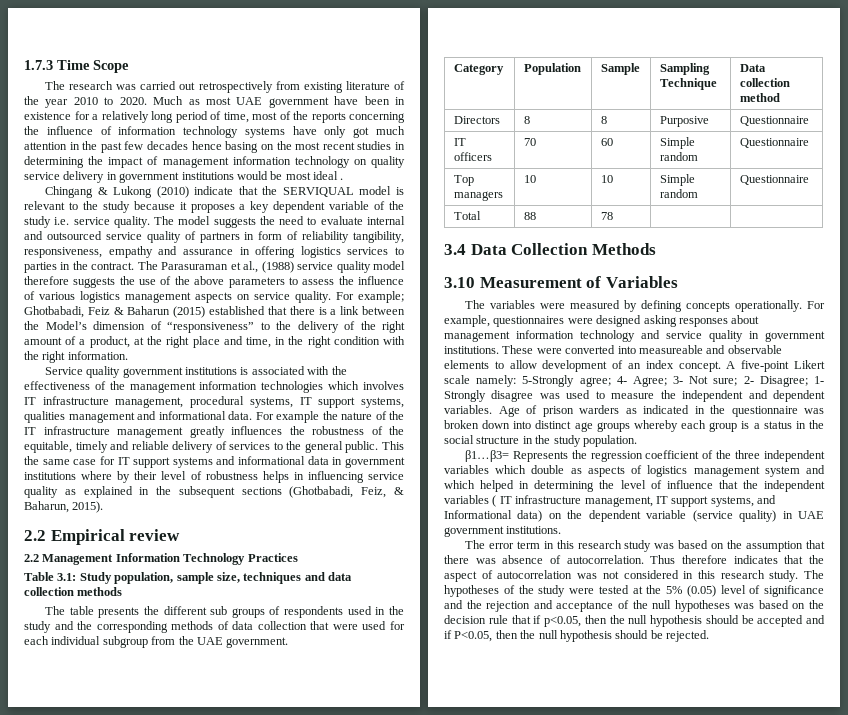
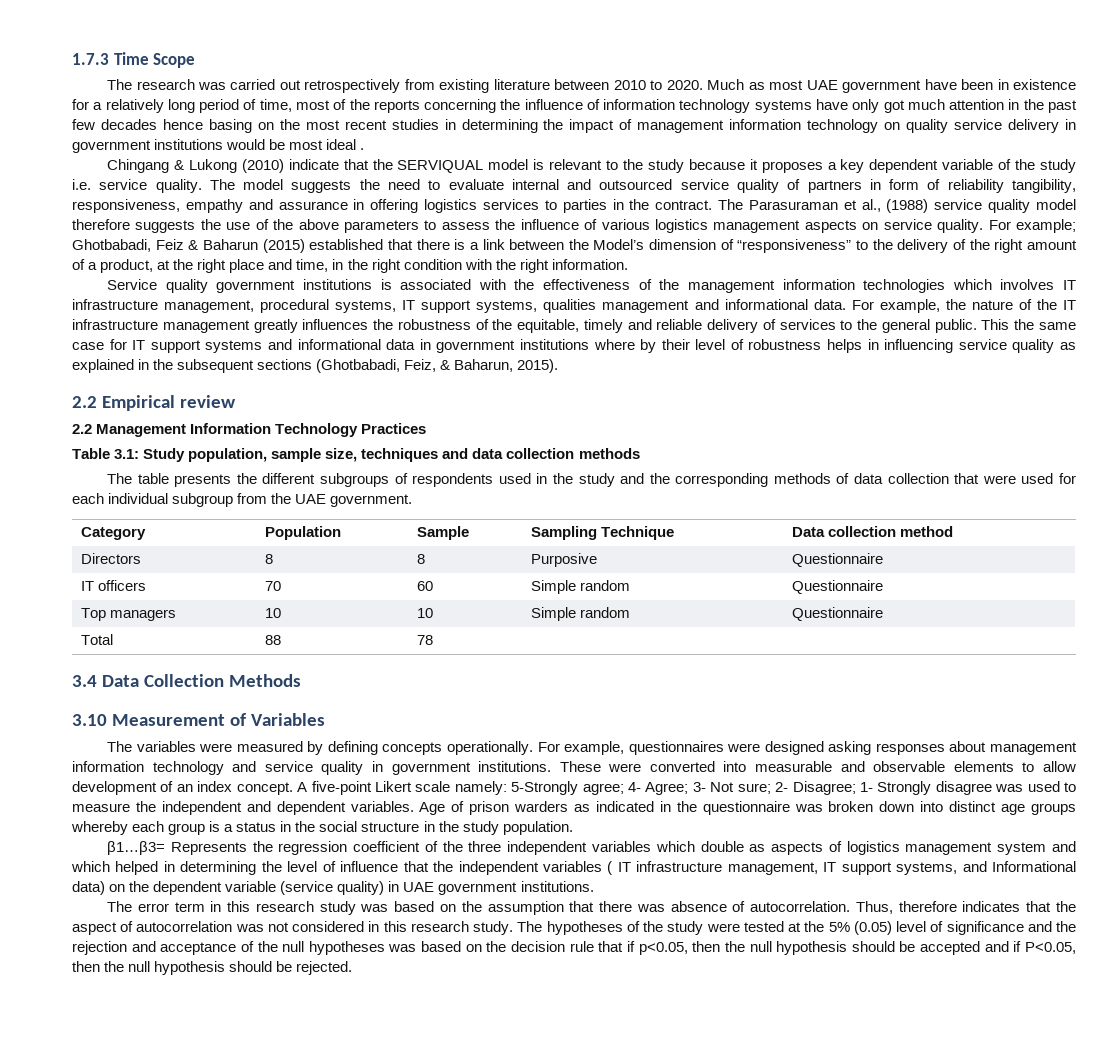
[394,81,406,90] [24,96,69,108] of the year -> [554,79,610,90] between
[276,411,319,423] example -> [879,299,940,313] example,
[210,606,265,618] sub groups -> [319,473,389,487] subgroups
[638,345,703,354] measureable -> [755,761,833,772] measurable
[650,555,676,564] Thus -> [855,901,893,914] Thus,

